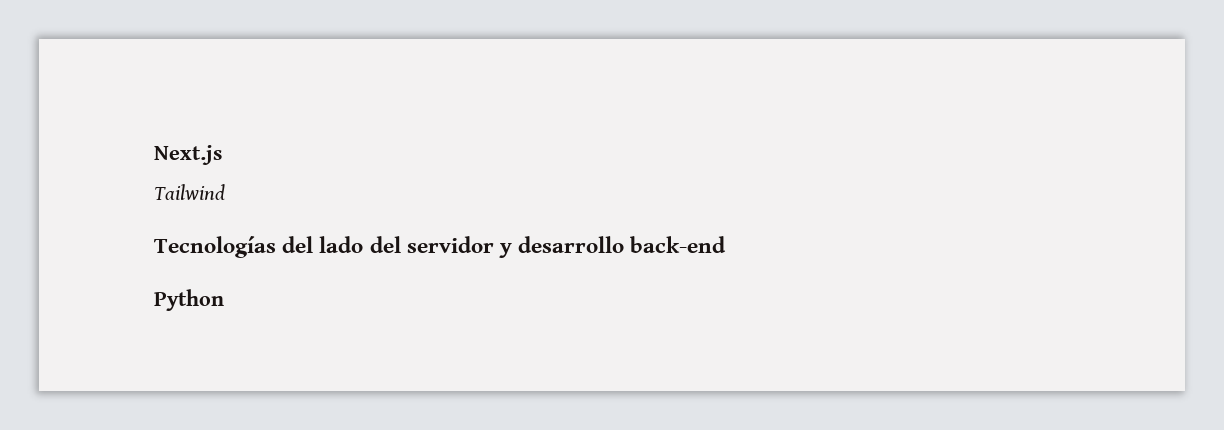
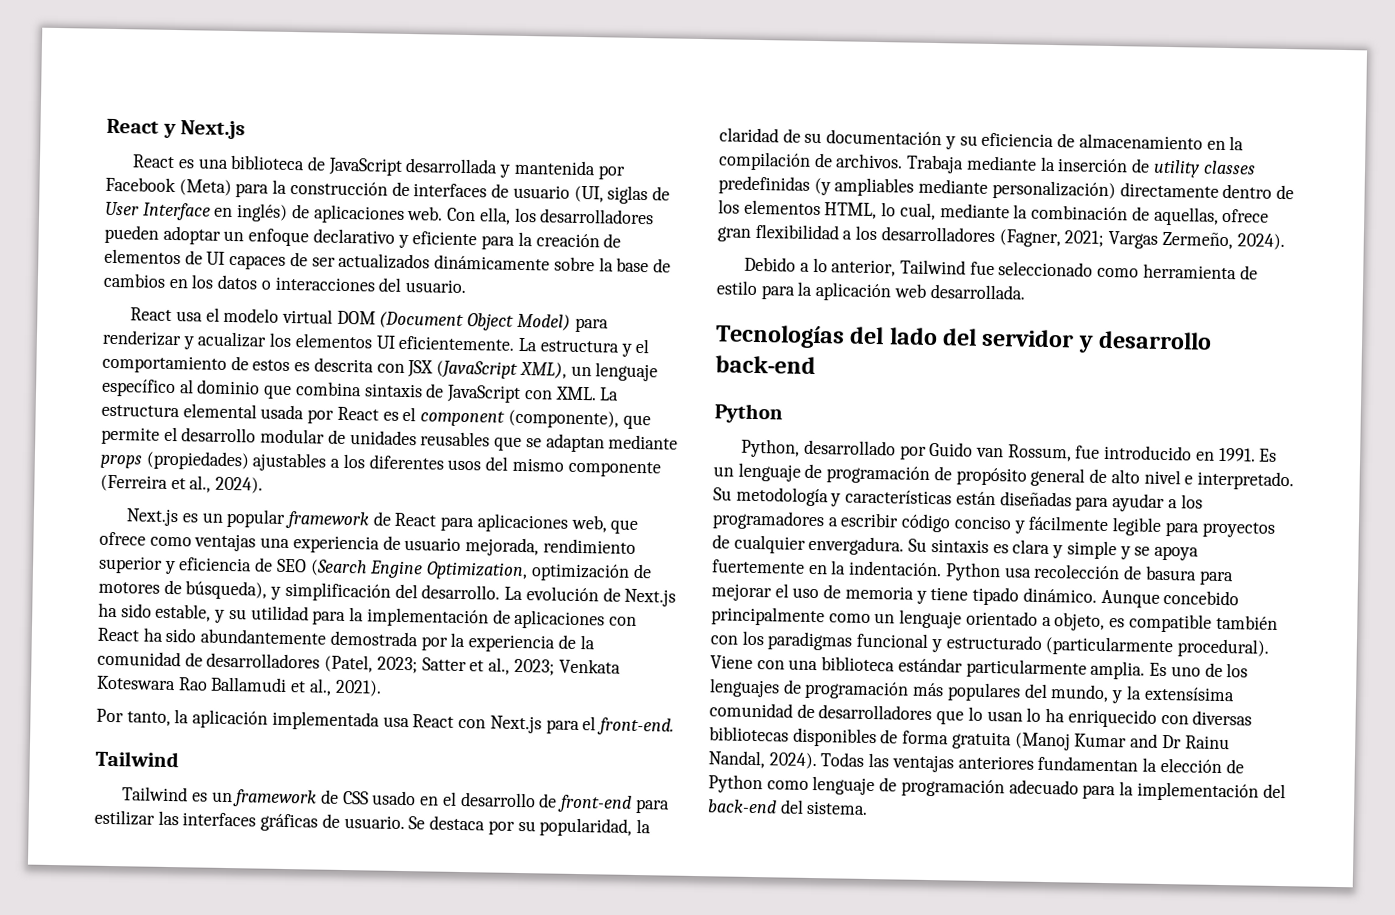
(154, 155) none -> [106,118,176,139] React y
[154,184,225,200] Tailwind -> [132,154,625,180] [105,176,670,205] [105,201,655,225] [104,224,622,250] [104,248,671,273] [103,272,468,294] [130,307,609,333] [102,329,651,357] [102,354,659,382] [101,378,620,403] [101,403,651,430] [101,426,679,453] [100,450,661,478] [100,474,264,494] [126,508,639,535] [99,531,636,557] [98,555,652,582] [98,579,677,607] [98,602,637,630] [97,627,595,653] [97,650,621,676] [96,675,382,697] [96,708,674,736] [95,750,179,768] [122,786,670,814] [94,809,651,837] [719,127,1245,151] [718,151,1256,178] [718,175,1295,201] [718,199,1270,226] [717,223,1285,251] [744,256,1258,280] [716,280,1025,302] React es una biblioteca de JavaScript desarrollada y mantenida por Facebook (Meta) para la construcción de interfaces de usuario (UI, siglas de User Interface en inglés) de aplicaciones web. Con ella, los desarrolladores pueden adoptar un enfoque declarativo y eficiente para la creación de elementos de UI capaces de ser actualizados dinámicamente sobre la base de cambios en los datos o interacciones del usuario. // React usa el modelo virtual DOM (Document Object Model) para renderizar y acualizar los elementos UI eficientemente. La estructura y el comportamiento de estos es descrita con JSX (JavaScript XML), un lenguaje específico al dominio que combina sintaxis de JavaScript con XML. La estructura elemental usada por React es el component (componente), que permite el desarrollo modular de unidades reusables que se adaptan mediante props (propiedades) ajustables a los diferentes usos del mismo componente (Ferreira et al., 2024). // Next.js es un popular framework de React para aplicaciones web, que ofrece como ventajas una experiencia de usuario mejorada, rendimiento superior y eficiencia de SEO (Search Engine Optimization, optimización de motores de búsqueda), y simplificación del desarrollo. La evolución de Next.js ha sido estable, y su utilidad para la implementación de aplicaciones con React ha sido abundantemente demostrada por la experiencia de la comunidad de desarrolladores (Patel, 2023; Satter et al., 2023; Venkata Koteswara Rao Ballamudi et al., 2021). // Por tanto, la aplicación implementada usa React con Next.js para el front-end. // Tailwind // Tailwind es un framework de CSS usado en el desarrollo de front-end para estilizar las interfaces gráficas de usuario. Se destaca por su popularidad, la claridad de su documentación y su eficiencia de almacenamiento en la compilación de archivos. Trabaja mediante la inserción de utility classes predefinidas (y ampliables mediante personalización) directamente dentro de los elementos HTML, lo cual, mediante la combinación de aquellas, ofrece gran flexibilidad a los desarrolladores (Fagner, 2021; Vargas Zermeño, 2024). // Debido a lo anterior, Tailwind fue seleccionado como herramienta de estilo para la aplicación web desarrollada.
(224, 300) none -> [741,438,1278,462] [713,462,1294,491] [713,486,1203,513] [712,510,1275,538] [712,534,1199,561] [712,559,1234,586] [711,583,1240,608] [711,606,1278,633] [710,630,1270,658] [710,655,1249,680] [709,678,1235,704] [709,702,1253,728] [709,726,1230,751] [708,750,1244,774] [708,774,1286,802] [707,799,869,815] // Python, desarrollado por Guido van Rossum, fue introducido en 1991. Es un lenguaje de programación de propósito general de alto nivel e interpretado. Su metodología y características están diseñadas para ayudar a los programadores a escribir código conciso y fácilmente legible para proyectos de cualquier envergadura. Su sintaxis es clara y simple y se apoya fuertemente en la indentación. Python usa recolección de basura para mejorar el uso de memoria y tiene tipado dinámico. Aunque concebido principalmente como un lenguaje orientado a objeto, es compatible también con los paradigmas funcional y estructurado (particularmente procedural). Viene con una biblioteca estándar particularmente amplia. Es uno de los lenguajes de programación más populares del mundo, y la extensísima comunidad de desarrolladores que lo usan lo ha enriquecido con diversas bibliotecas disponibles de forma gratuita (Manoj Kumar and Dr Rainu Nandal, 2024). Todas las ventajas anteriores fundamentan la elección de Python como lenguaje de programación adecuado para la implementación del back-end del sistema.

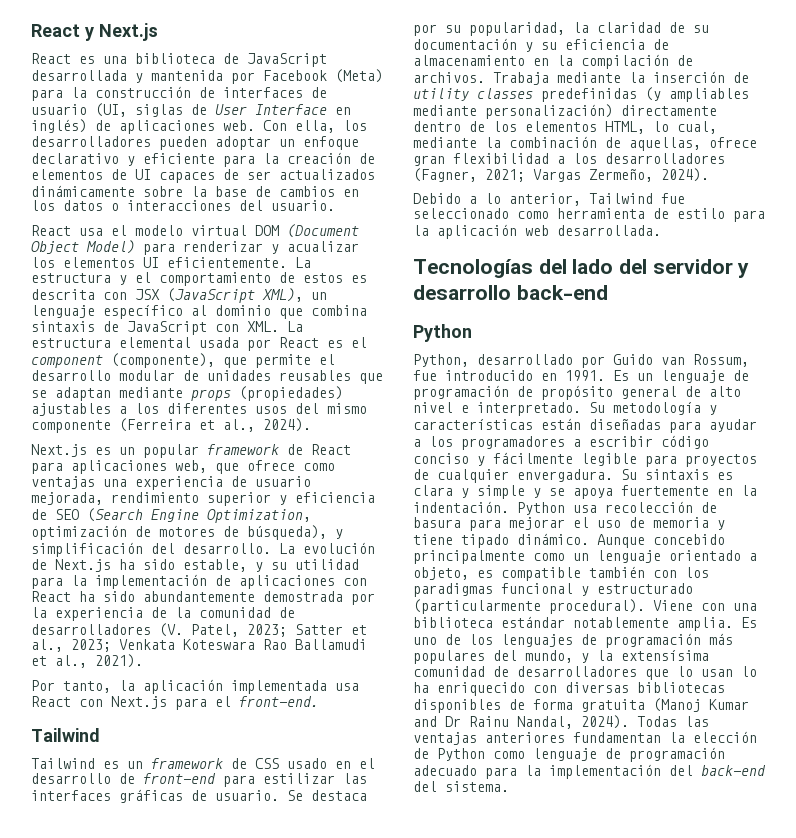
[324,654,374,673] (Patel, -> [159,623,239,637] (V. Patel,
[965,658,1087,679] particularmente -> [573,617,669,628] notablemente

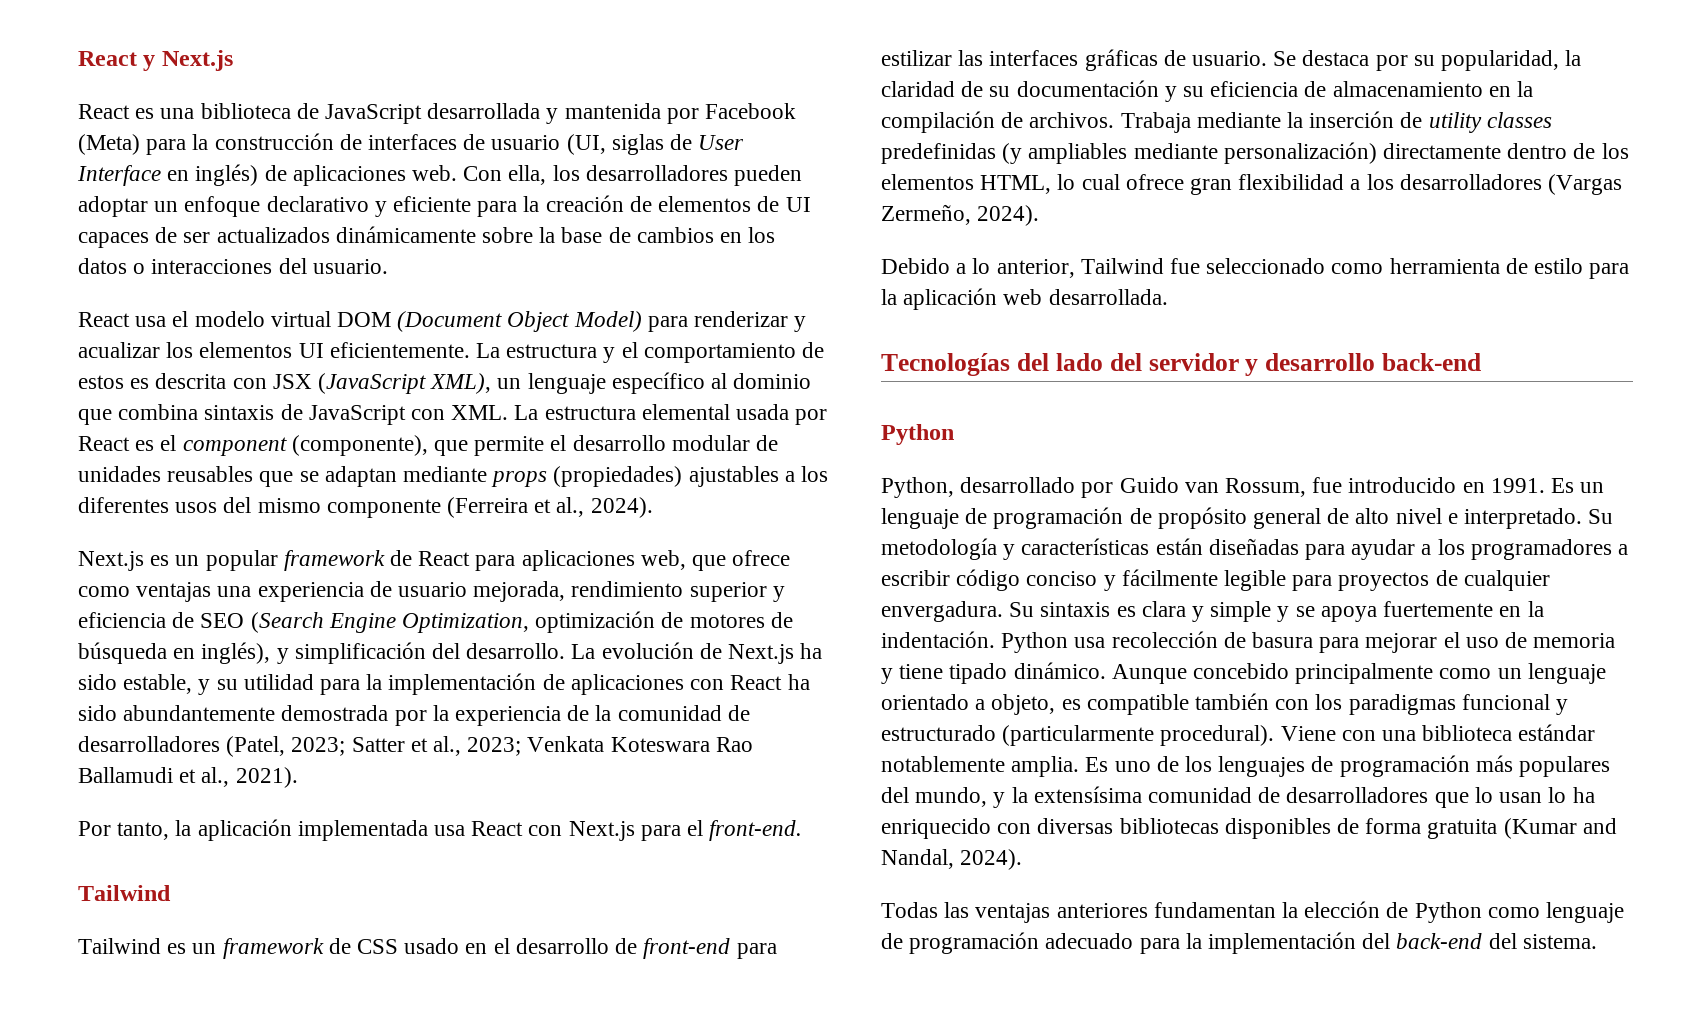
[247,525,327,540] búsqueda), -> [78,642,271,664] búsqueda en inglés),
[159,623,239,637] (V. Patel, -> [226,736,286,757] (Patel,
[677,121,717,134] [413,136,701,151] cual, mediante la combinación de aquellas, -> [1081,174,1120,190] cual
[413,168,581,182] (Fagner, 2021; Vargas -> [1548,174,1623,195] (Vargas
[653,698,749,712] [413,716,509,727] (Manoj Kumar and Dr Rainu -> [1503,818,1617,839] (Kumar and
(629, 722) none -> (1023, 859) //

